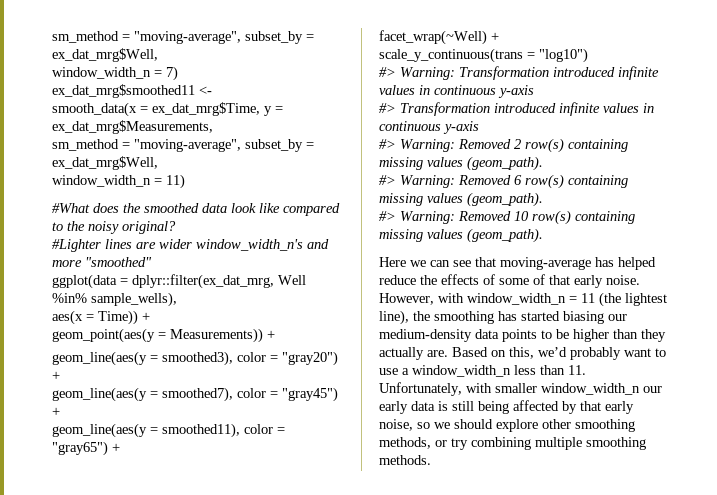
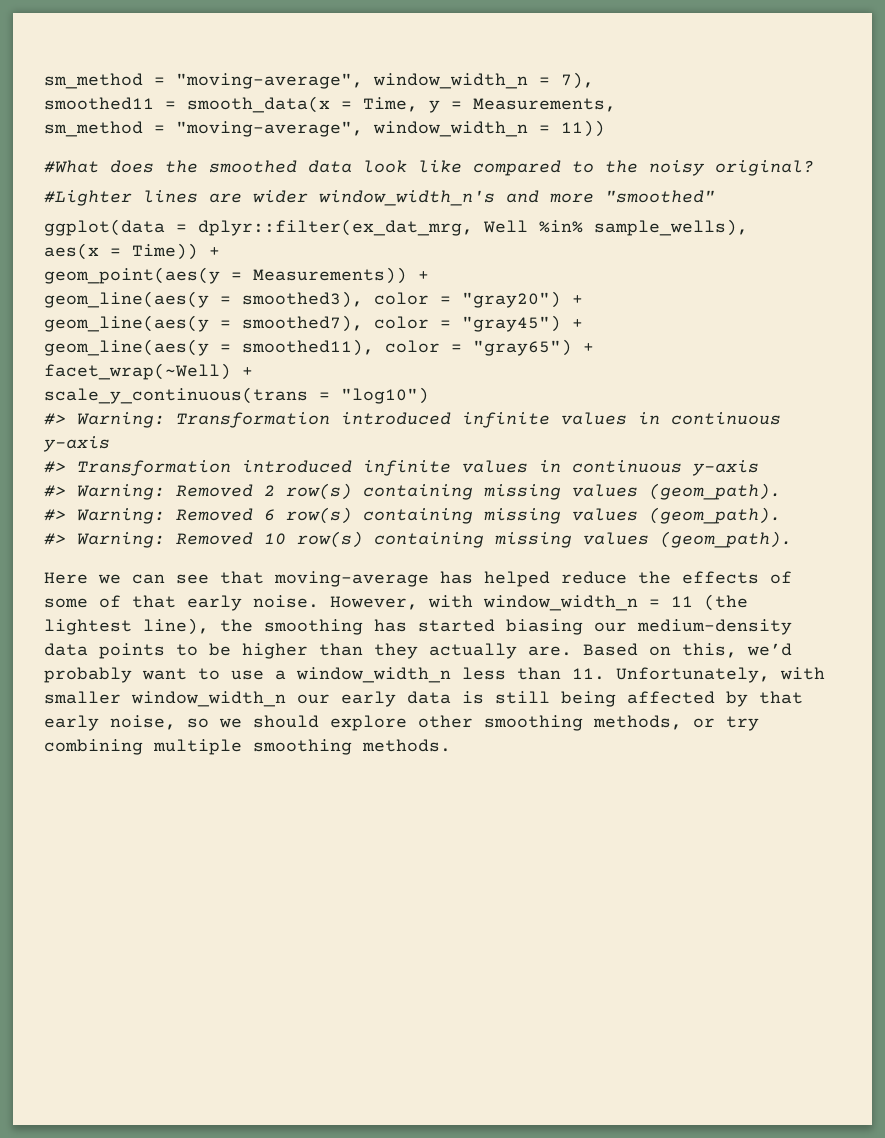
[52,31,314,44] [52,48,158,62] [52,66,178,81] [52,84,212,98] sm_method = "moving-average", subset_by = ex_dat_mrg$Well, // window_width_n = 7) // ex_dat_mrg$smoothed11 <- // -> [44,72,594,89] [44,97,176,110] sm_method = "moving-average", window_width_n = 7), // smoothed11 =
[152,102,260,116] ex_dat_mrg$Time, -> [363,97,418,112] Time,
[52,120,213,134] [52,139,314,152] [52,156,158,170] [52,174,185,189] ex_dat_mrg$Measurements, // sm_method = "moving-average", subset_by = ex_dat_mrg$Well, // window_width_n = 11) -> [473,98,616,112] [44,120,605,137] Measurements, // sm_method = "moving-average", window_width_n = 11))

